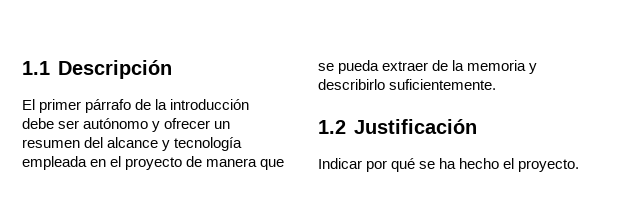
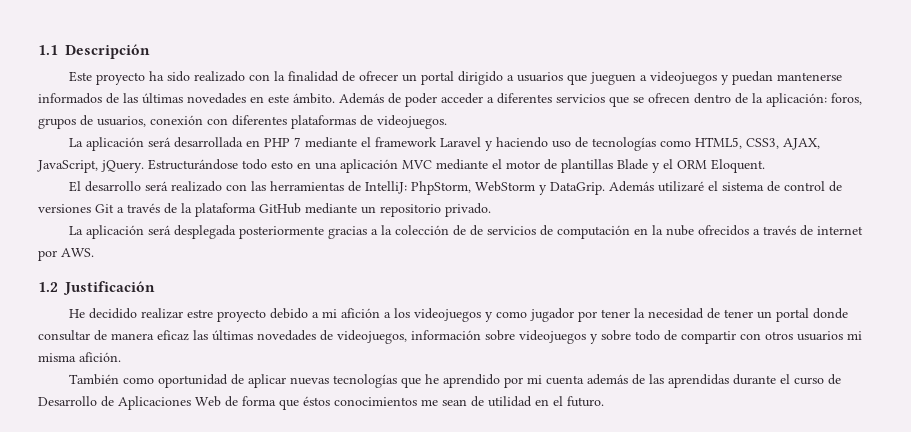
[22,99,250,113] [22,118,231,132] [22,137,243,151] [22,156,285,170] [318,60,538,74] [318,79,497,90] [318,119,477,134] [318,158,580,172] El primer párrafo de la introducción debe ser autónomo y ofrecer un resumen del alcance y tecnología empleada en el proyecto de manera que se pueda extraer de la memoria y describirlo suficientemente. // 1.2 Justificación // Indicar por qué se ha hecho el proyecto. -> [69,71,843,85] [38,93,862,107] [38,115,447,129] [69,137,821,151] [37,159,765,173] [69,181,843,195] [38,203,491,217] [69,225,864,239] [38,248,94,261] [38,281,155,295] [69,308,849,322] [38,330,862,344] [38,352,121,362] [69,374,842,388] [38,396,604,410] Este proyecto ha sido realizado con la finalidad de ofrecer un portal dirigido a usuarios que jueguen a videojuegos y puedan mantenerse informados de las últimas novedades en este ámbito. Además de poder acceder a diferentes servicios que se ofrecen dentro de la aplicación: foros, grupos de usuarios, conexión con diferentes plataformas de videojuegos. // La aplicación será desarrollada en PHP 7 mediante el framework Laravel y haciendo uso de tecnologías como HTML5, CSS3, AJAX, JavaScript, jQuery. Estructurándose todo esto en una aplicación MVC mediante el motor de plantillas Blade y el ORM Eloquent. // El desarrollo será realizado con las herramientas de IntelliJ: PhpStorm, WebStorm y DataGrip. Además utilizaré el sistema de control de versiones Git a través de la plataforma GitHub mediante un repositorio privado. // La aplicación será desplegada posteriormente gracias a la colección de de servicios de computación en la nube ofrecidos a través de internet por AWS. // 1.2 Justificación // He decidido realizar estre proyecto debido a mi afición a los videojuegos y como jugador por tener la necesidad de tener un portal donde consultar de manera eficaz las últimas novedades de videojuegos, información sobre videojuegos y sobre todo de compartir con otros usuarios mi misma afición. // También como oportunidad de aplicar nuevas tecnologías que he aprendido por mi cuenta además de las aprendidas durante el curso de Desarrollo de Aplicaciones Web de forma que éstos conocimientos me sean de utilidad en el futuro.

